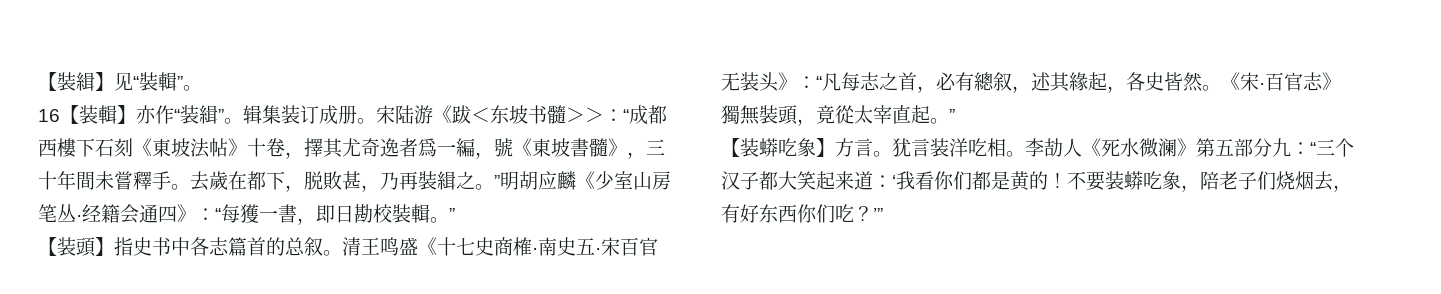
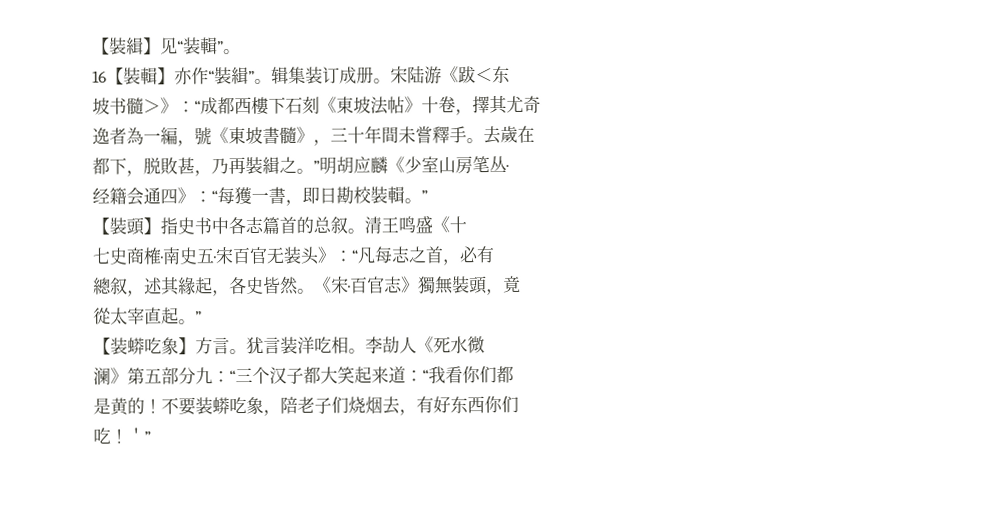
[139,72,158,91] 裝 -> [183,37,201,55] 装
[79,105,98,124] 装 -> [123,67,141,85] 裝
[180,105,199,124] 装 -> [214,67,232,85] 裝
(509, 114) none -> (510, 74) //
[585,107,604,122] ＞ -> [160,97,178,114] 》
[380,138,437,157] 逸者爲 -> [92,127,144,145] // 逸者為
(247, 180) none -> (535, 134) //
(82, 218) none -> (509, 167) //
[57,237,76,256] 装 -> [109,217,127,235] 裝
(456, 246) none -> (467, 225) //
(974, 81) none -> (494, 255) //
(835, 114) none -> (521, 284) //
(1158, 147) none -> (485, 345) //
[892,175,896,188] ‘ -> [422,369,429,382] “
(991, 180) none -> (514, 374) //
[835,204,883,222] 吃？’” -> [93,427,151,444] // 吃！＇”

